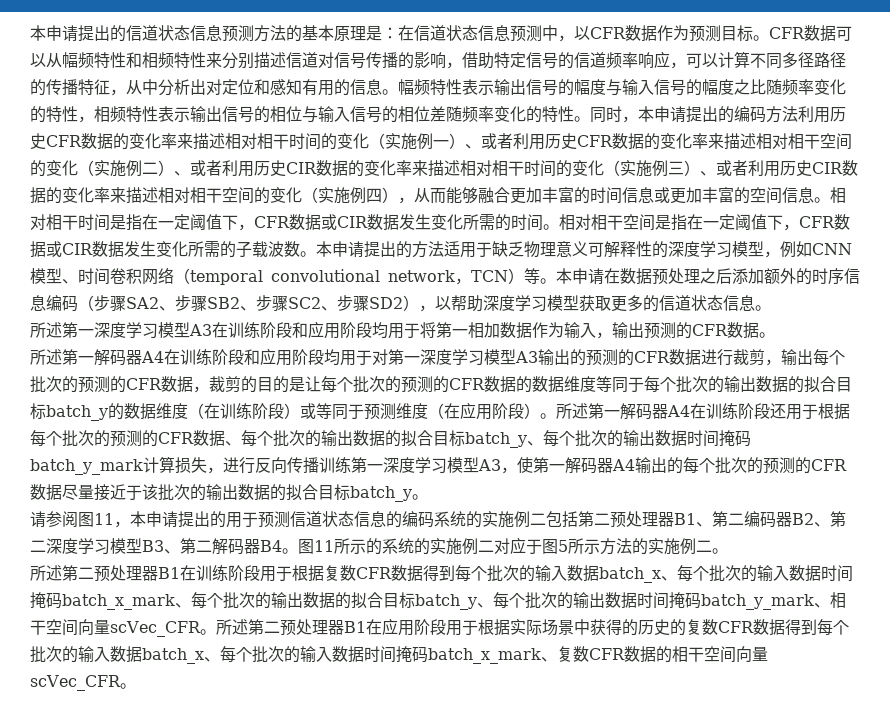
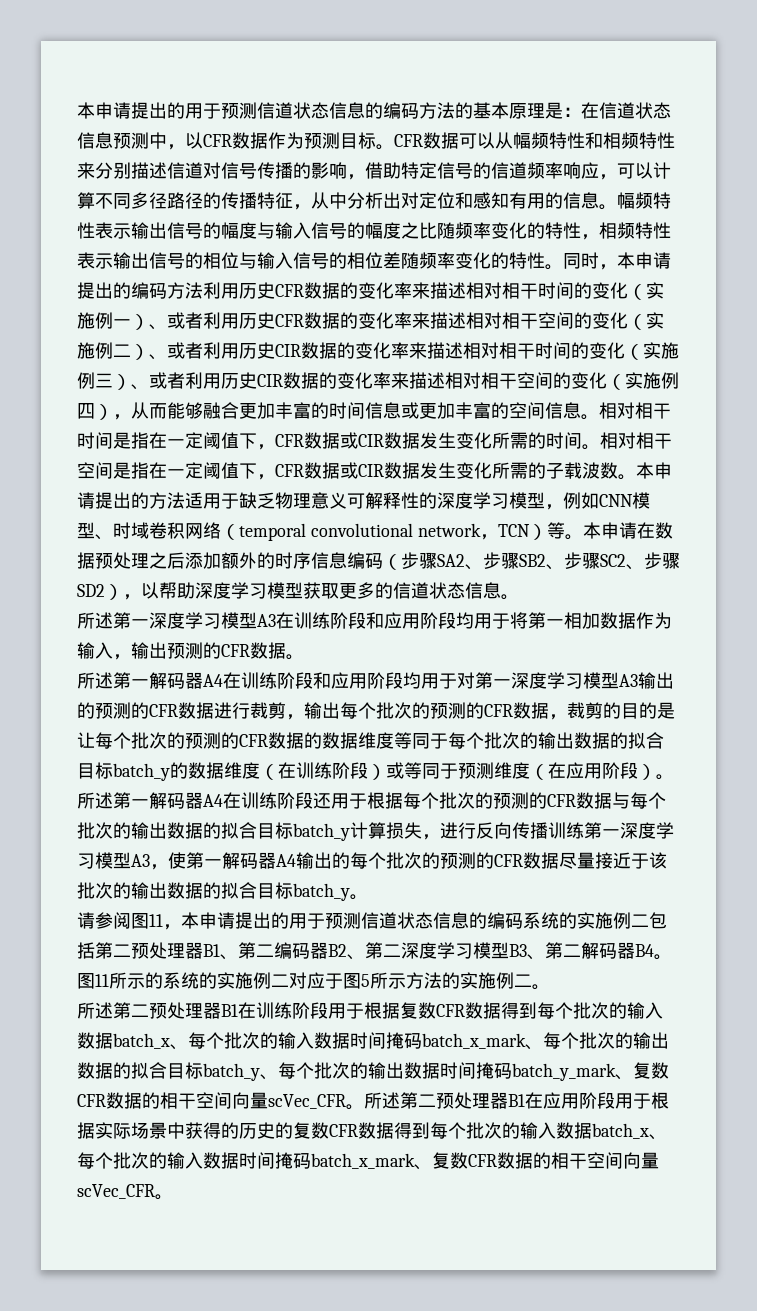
[30,25,254,42] 本申请提出的信道状态信息预测 -> [77,102,419,119] 本申请提出的用于预测信道状态信息的编码
[94,268,110,285] 间 -> [131,522,149,539] 域
[225,430,751,448] [30,459,143,475] 、每个批次的输出数据的拟合目标batch_y、每个批次的输出数据时间掩码batch_y_mark -> [612,792,666,809] [77,822,350,841] 与每个批次的输出数据的拟合目标batch_y
(830, 605) none -> [633,1062,669,1079] [77,1092,160,1109] 复数CFR数据的

